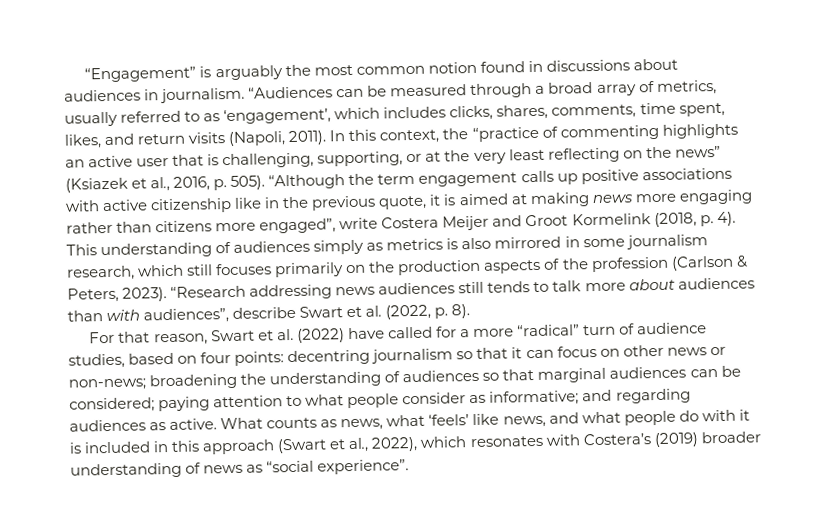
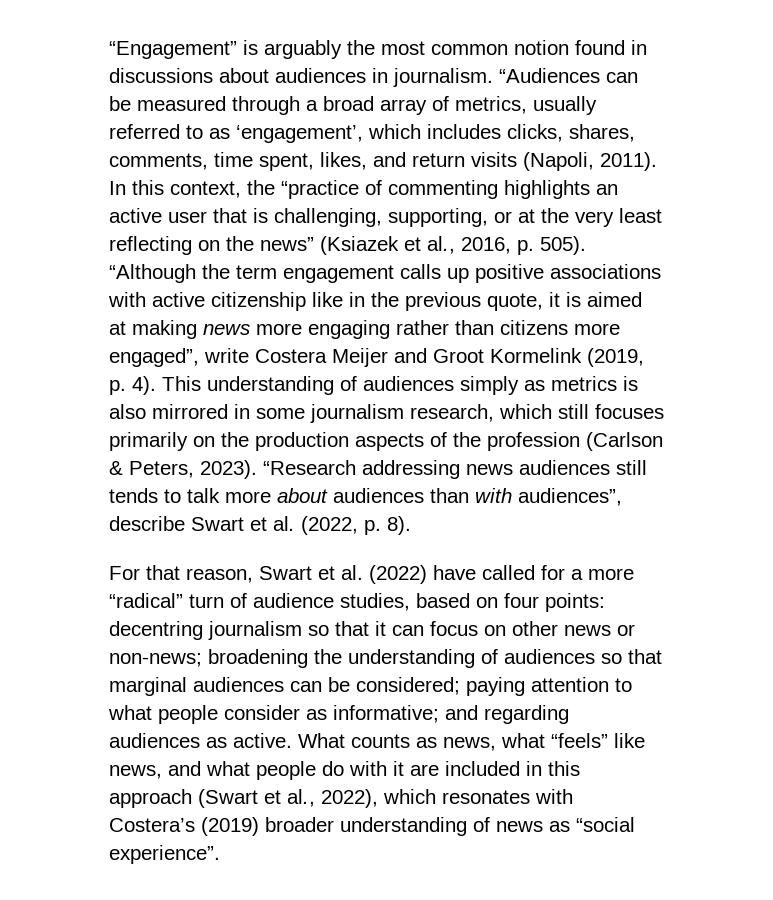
[653,212,697,228] (2018, -> [587,348,644,367] (2019,
[428,414,470,426] ‘feels’ -> [551,733,608,748] “feels”
[69,442,82,454] is -> [410,764,439,776] are

